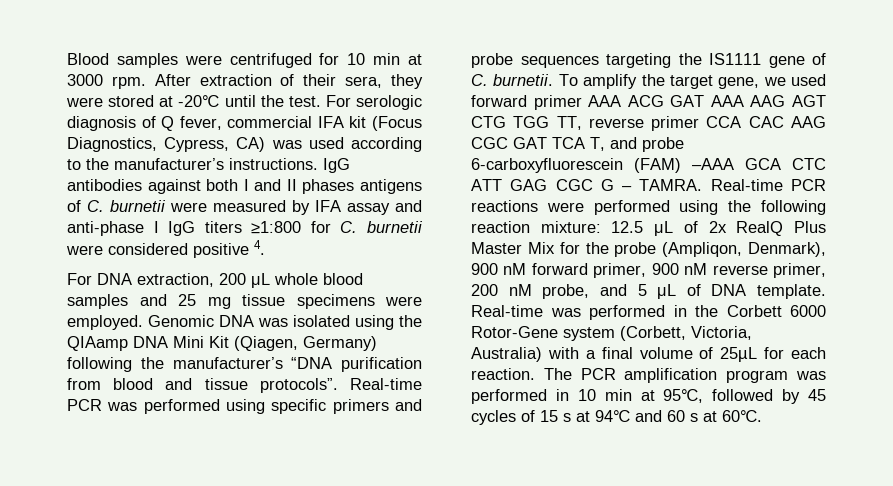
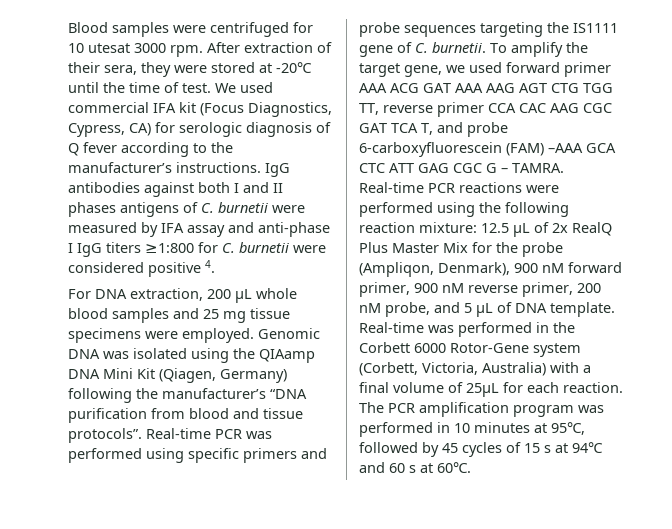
[373,53,422,65] min at -> [88,43,130,53] utesat
[288,95,422,110] [67,116,222,131] test. For serologic diagnosis of Q fever, -> [129,82,273,93] time of test. We used
[271,137,344,149] was used -> [155,122,331,137] [68,142,117,156] for serologic diagnosis of Q fever
[604,389,632,401] min -> [474,422,530,433] minutes

